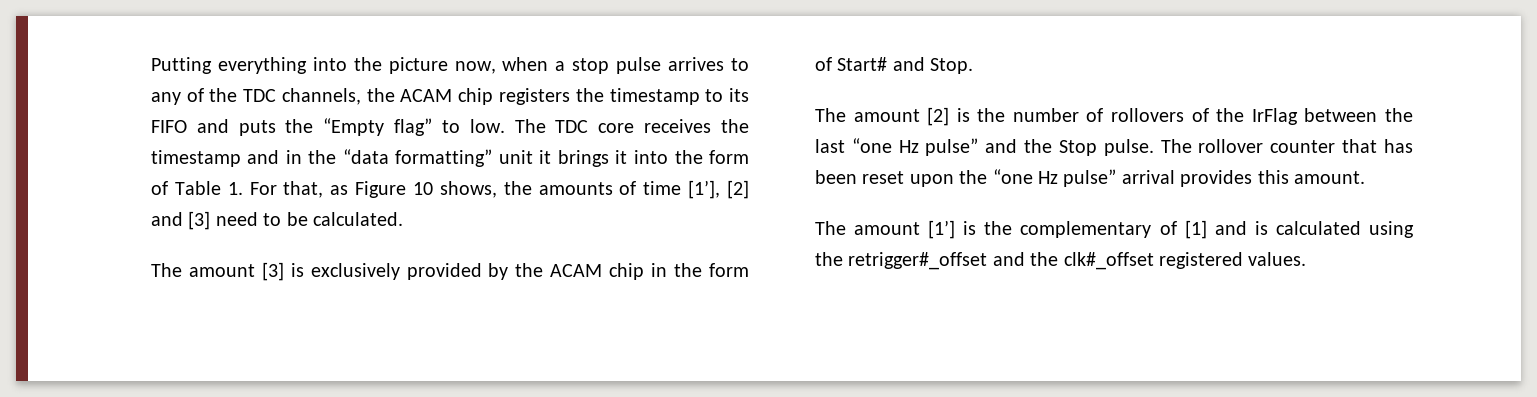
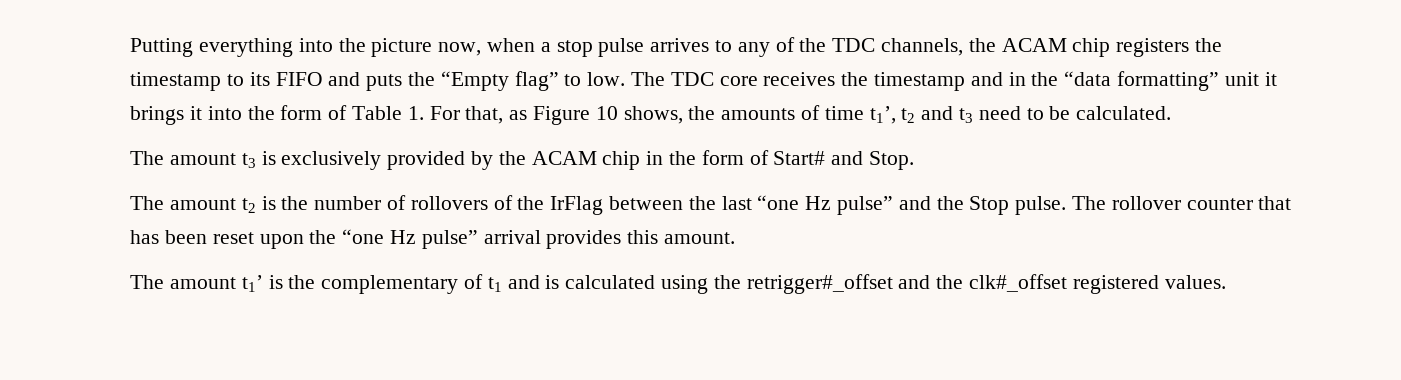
[688,180,749,199] [150,211,211,230] [1’], [2] and [3] -> [869,106,974,124] t1’, t2 and t3
[261,262,284,281] [3] -> [241,153,256,168] t3
[927,107,950,126] [2] -> [241,198,256,213] t2
[928,220,956,239] [1’] -> [241,275,263,292] t1’
[1184,220,1207,239] [1] -> [487,277,502,292] t1

